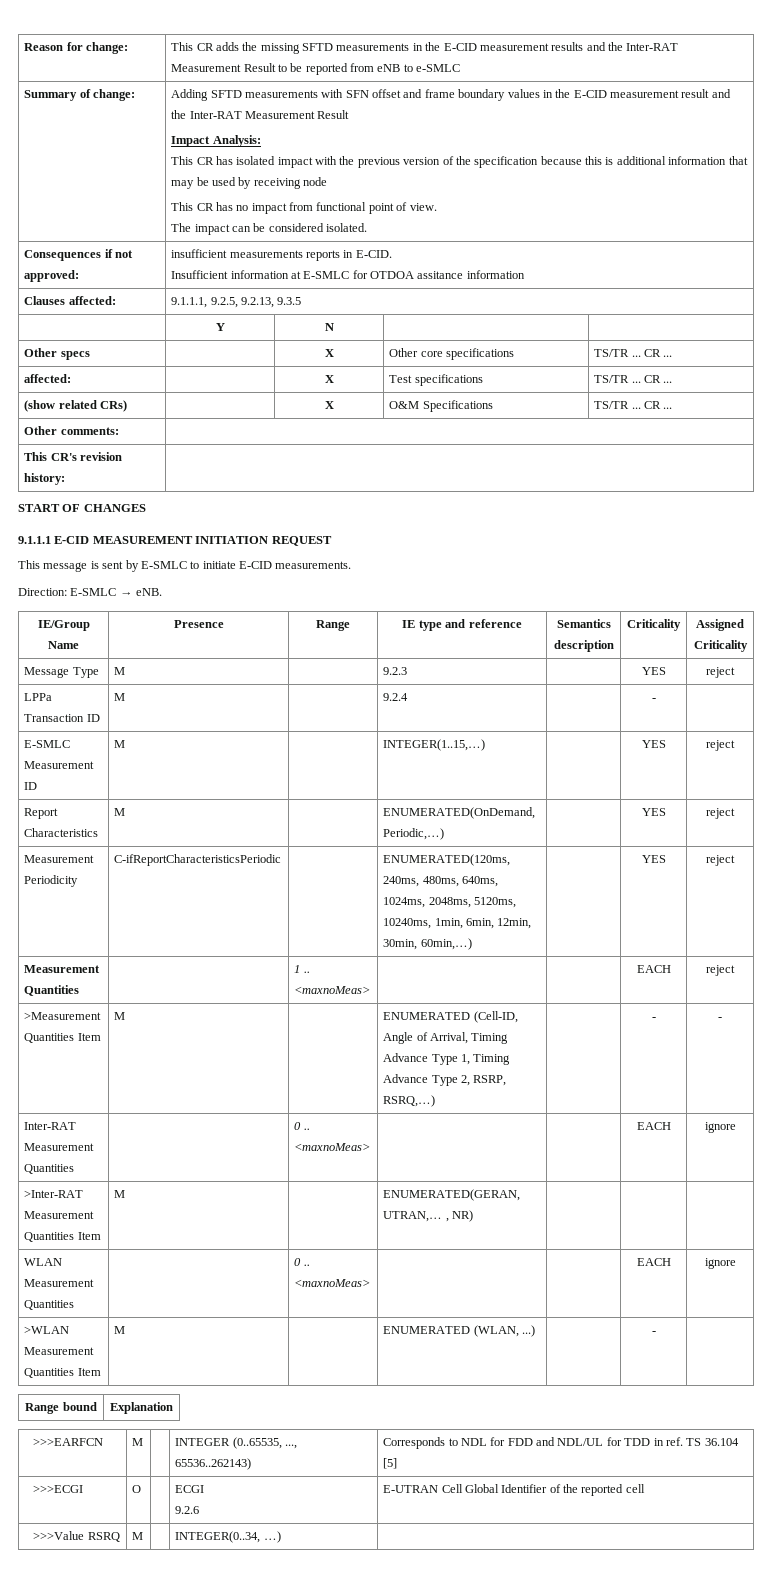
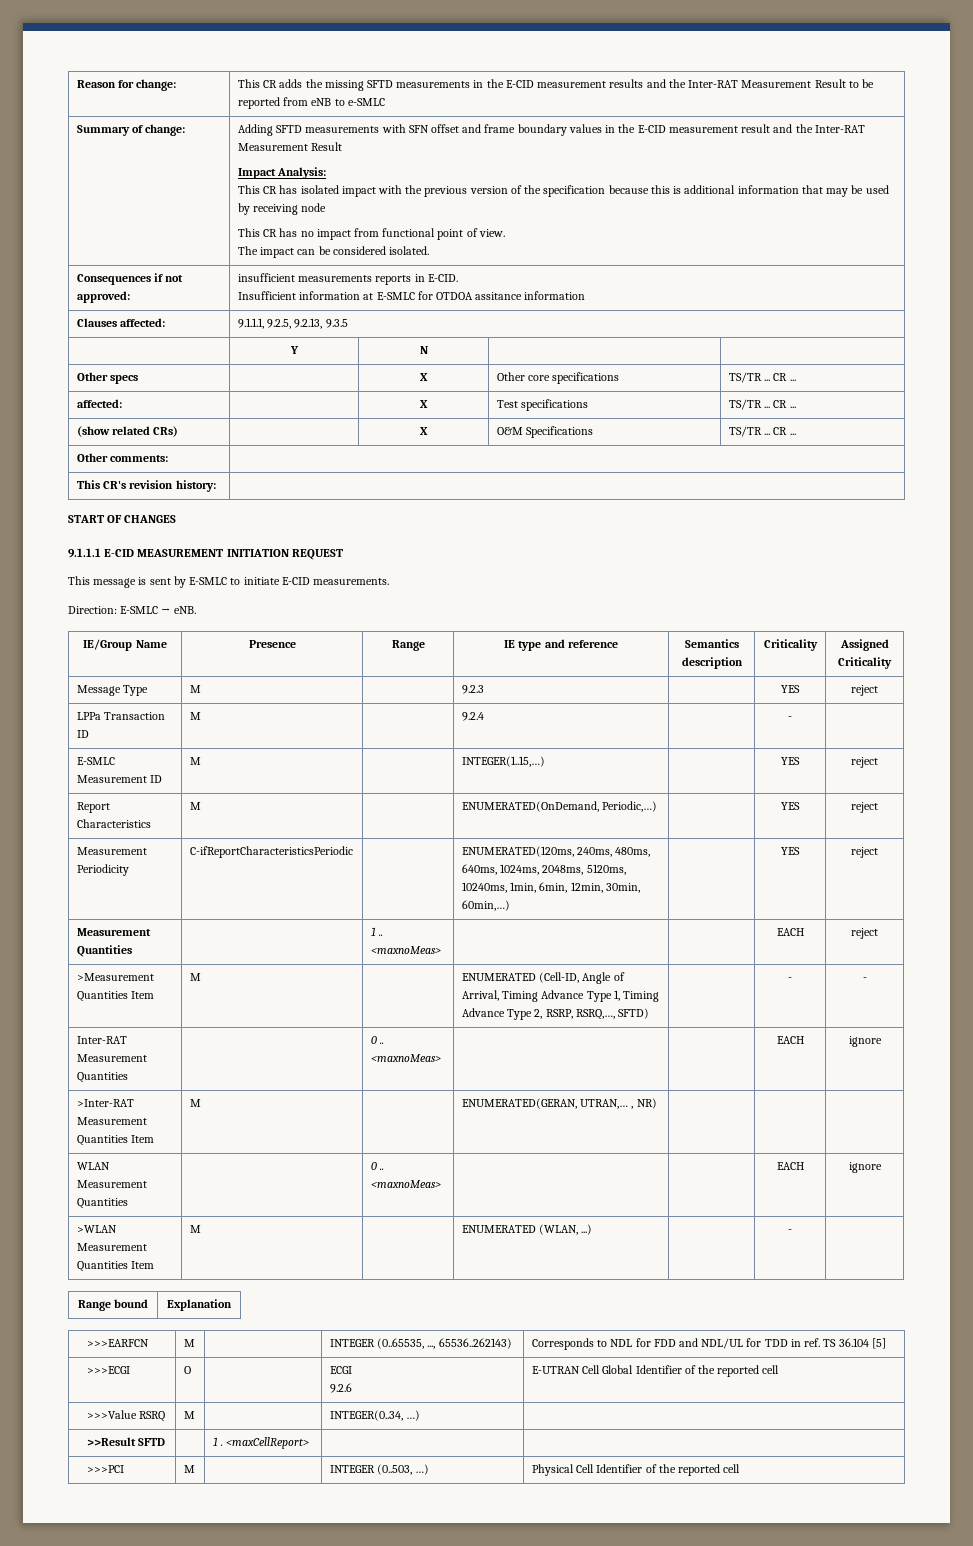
[383,1095,436,1107] RSRQ,…) -> [575,1008,649,1020] RSRQ,…, SFTD)
(281, 1537) none -> [86,1437,165,1446] [212,1437,310,1449] [86,1465,124,1473] [183,1465,195,1473] [329,1464,430,1475] [531,1464,741,1476] // >>Result SFTD | | 1 . <maxCellReport> | | // >>>PCI | M | | INTEGER (0..503, …) | Physical Cell Identifier of the reported cell

